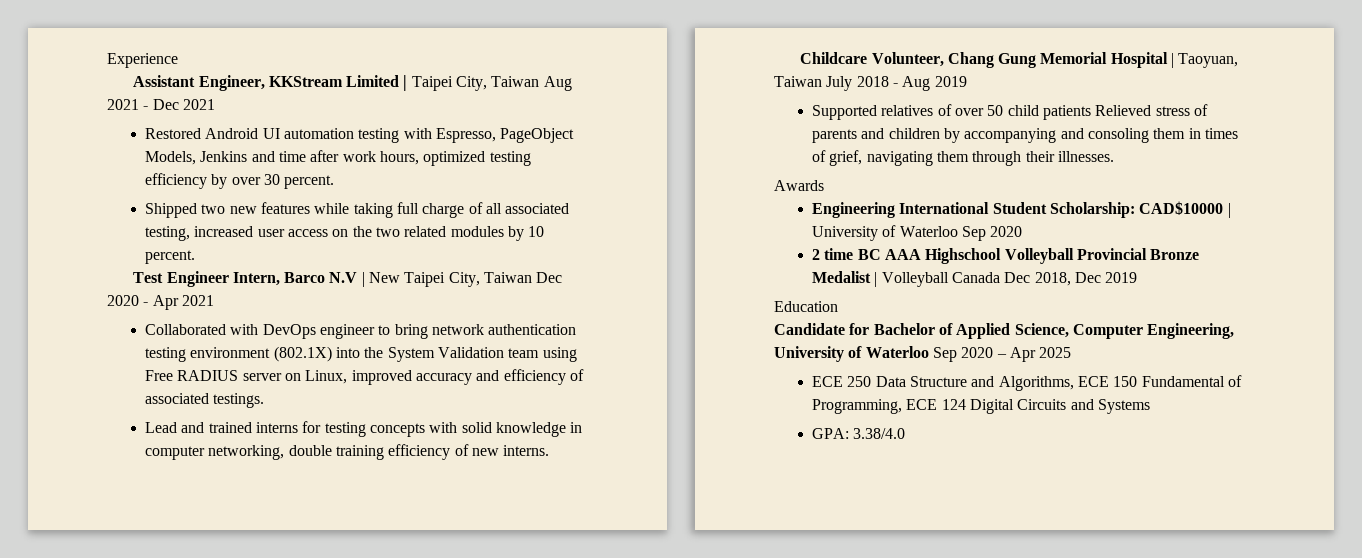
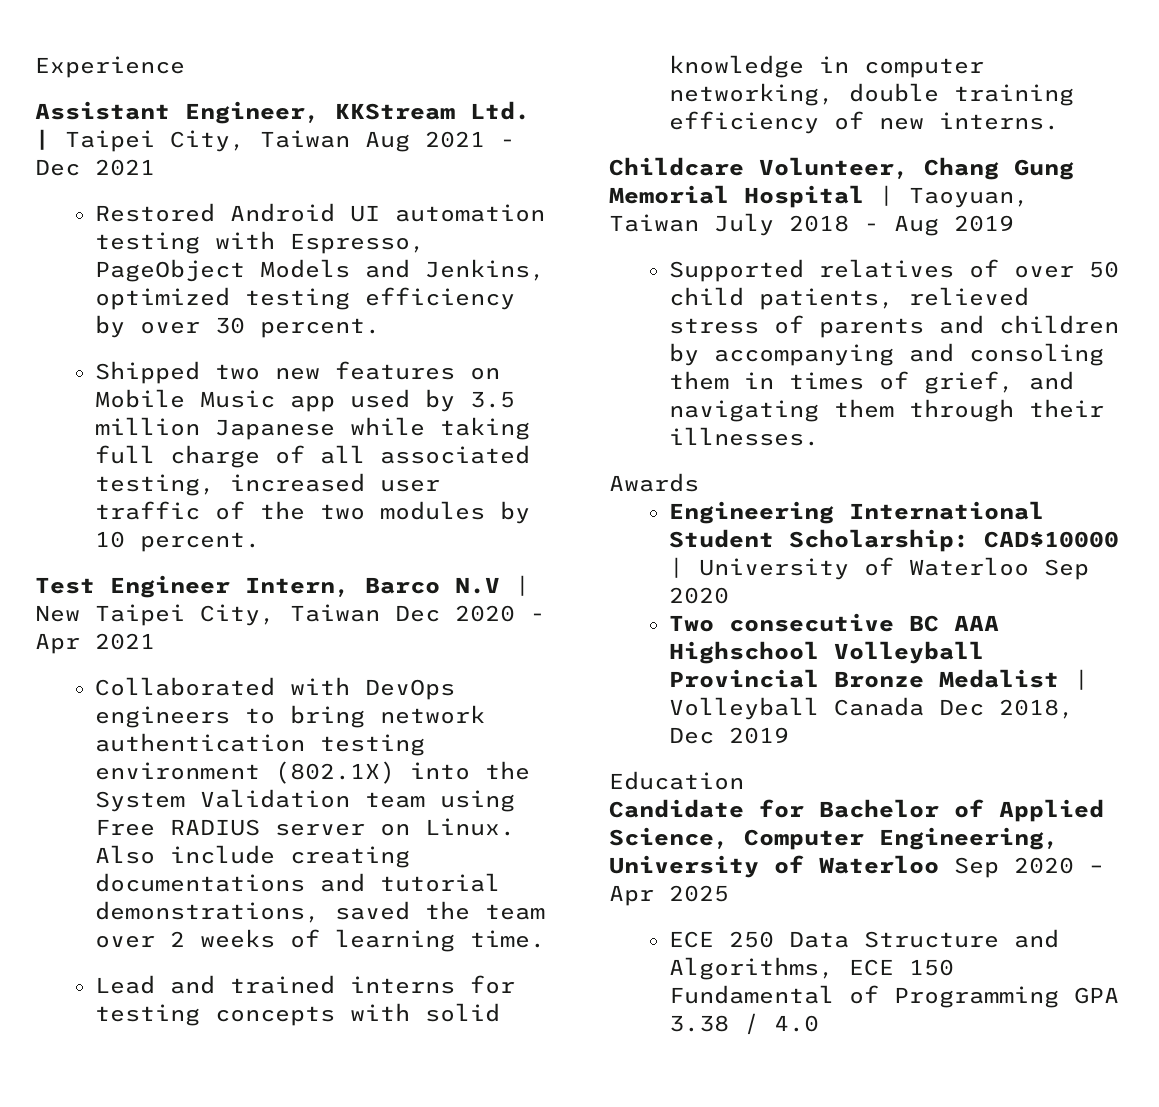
[346,75,400,87] Limited -> [470,101,530,120] Ltd.
[145,150,419,165] Models, Jenkins and time after work hours, -> [260,259,546,281] Models and Jenkins,
(311, 208) none -> [470,367,501,380] [95,389,516,412] [95,417,336,440] on Mobile Music app used by 3.5 million Japanese
[288,229,349,237] access on -> [95,501,246,520] traffic of
[404,226,447,237] related -> (366, 512) none
[320,324,376,339] engineer -> [95,706,231,728] engineers
[305,369,584,385] [145,393,265,408] Linux, improved accuracy and efficiency of associated testings. -> [425,818,516,836] [95,845,411,868] [95,873,501,892] [95,901,546,923] [95,929,546,952] Linux. Also include creating documentations and tutorial demonstrations, saved the team over 2 weeks of learning time.
[1042,105,1152,120] patients Relieved -> [759,287,1030,310] patients, relieved
(863, 158) none -> [1029,371,1075,390] and
[812,248,854,260] 2 time -> [669,613,895,632] Two consecutive
[812,399,1150,414] [812,428,906,439] Programming, ECE 124 Digital Circuits and Systems // GPA: 3.38/4.0 -> [894,986,1120,1008] [669,1013,820,1035] Programming GPA 3.38 / 4.0

